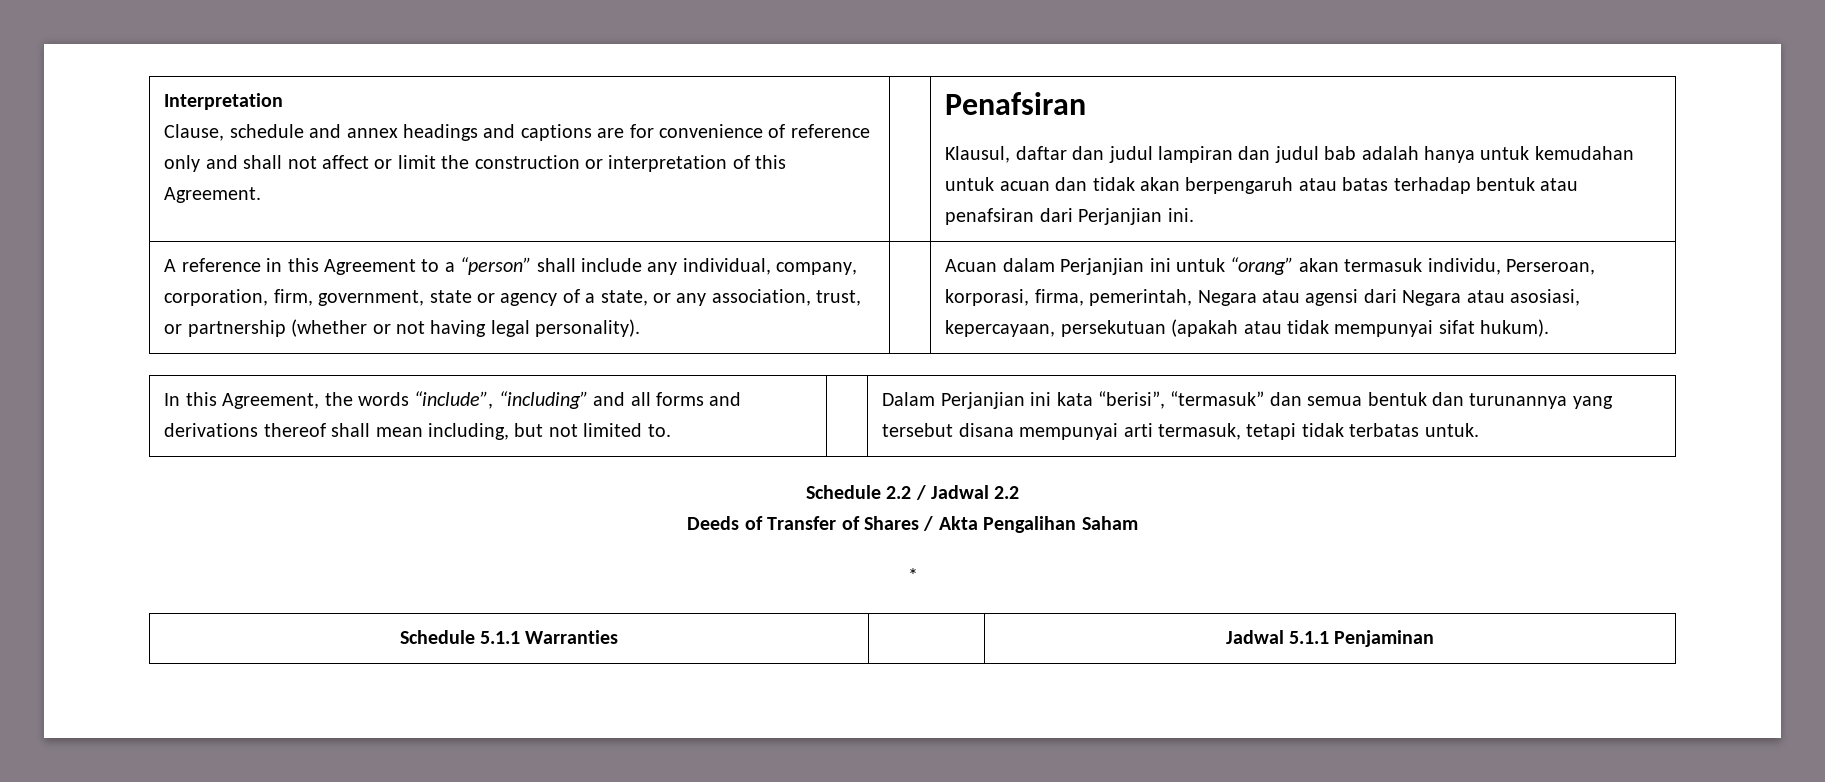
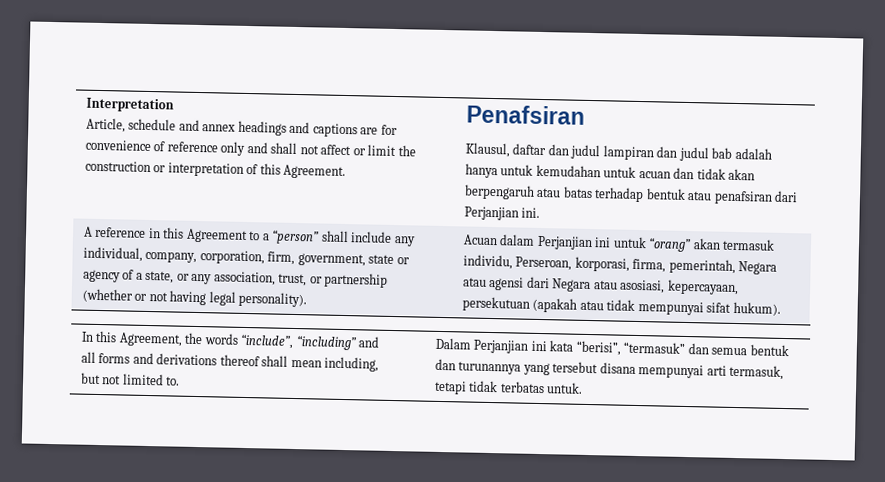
[164,124,225,141] Clause, -> [85,117,126,133] Article,
[805,485,1020,500] [687,516,1138,533] [907,568,918,582] [399,630,619,644] [1225,630,1435,647] // Schedule 2.2 / Jadwal 2.2 // Deeds of Transfer of Shares / Akta Pengalihan Saham // * // Schedule 5.1.1 Warranties | | Jadwal 5.1.1 Penjaminan -> (584, 388) none

